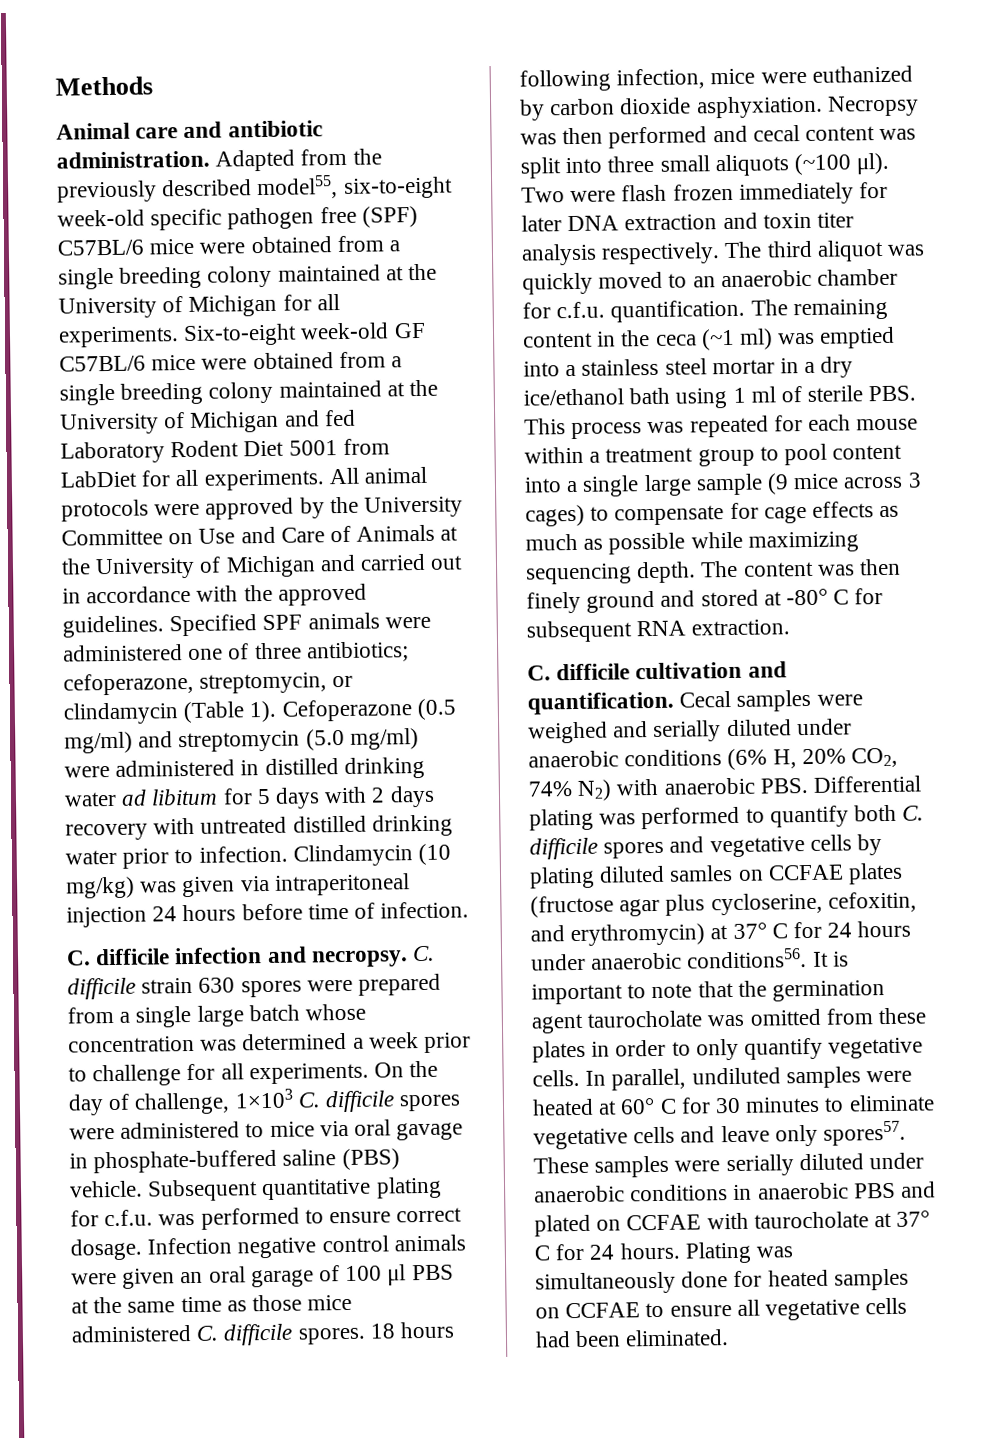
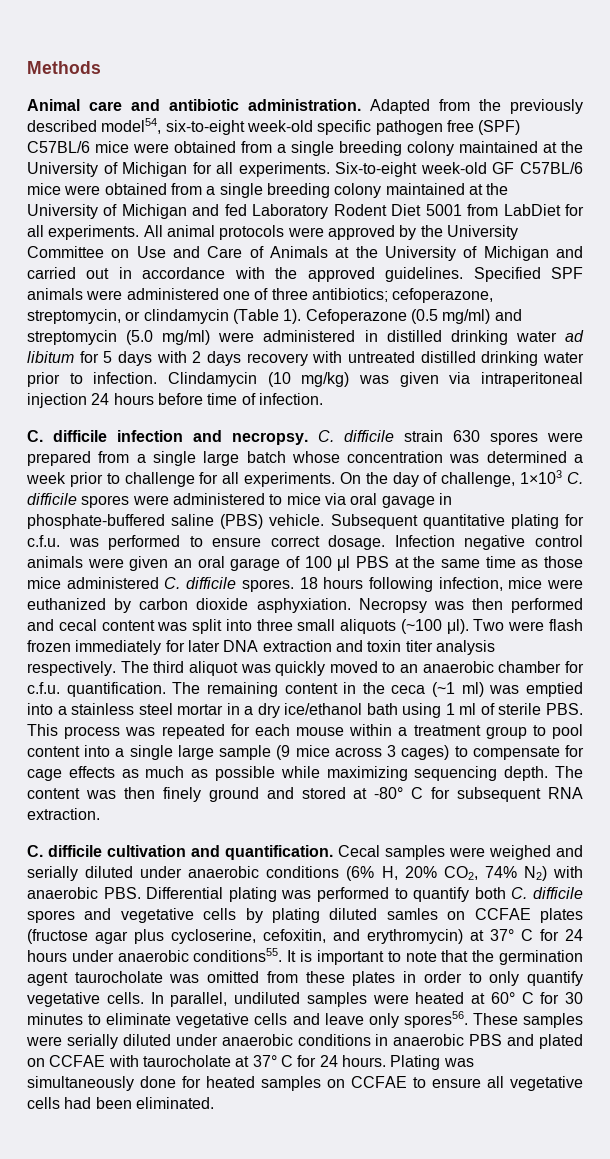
[256,175,339,200] model55, -> [101,118,162,134] model54,
[686,948,808,969] conditions56. -> [193,948,283,962] conditions55.
[823,1120,907,1146] spores57. -> [403,1011,468,1028] spores56.

